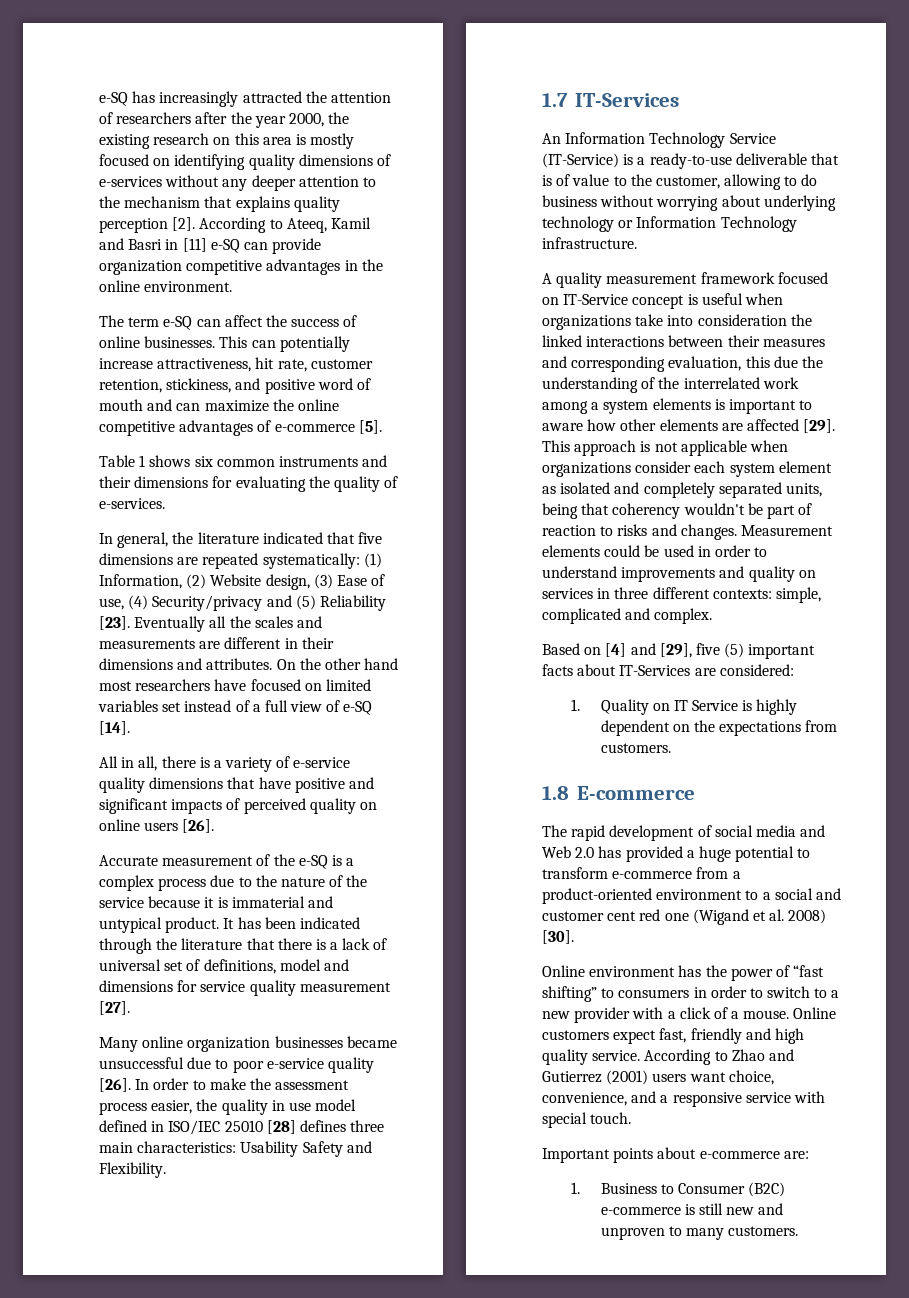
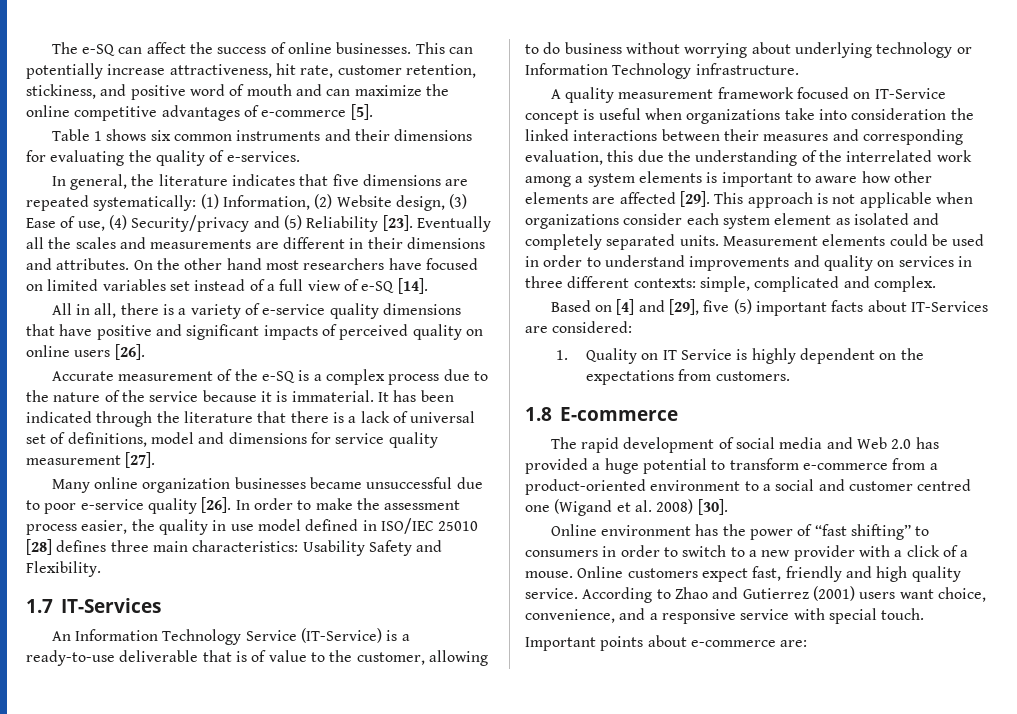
[99,91,391,107] [99,112,350,128] [99,133,355,149] [99,154,391,170] [99,175,376,191] [99,196,340,212] [99,217,371,233] [99,238,322,254] [99,259,383,275] [99,280,233,292] [99,315,160,327] e-SQ has increasingly attracted the attention of researchers after the year 2000, the existing research on this area is mostly focused on identifying quality dimensions of e-services without any deeper attention to the mechanism that explains quality perception [2]. According to Ateeq, Kamil and Basri in [11] e-SQ can provide organization competitive advantages in the online environment. // The term -> [51,42,78,54] The
[262,532,323,544] indicated -> [232,174,296,186] indicates
[231,896,333,908] [99,917,220,933] immaterial and untypical product. -> [291,390,374,402] immaterial.
[785,483,822,497] [542,503,813,519] [542,524,737,540] units, being that coherency wouldn't be part of reaction to risks and changes. -> [679,235,719,246] units.
[607,909,661,921] cent red -> [917,479,972,491] centred
[571,1182,786,1197] [600,1203,784,1215] [600,1226,799,1240] // 1. Business to Consumer (B2C) e-commerce is still new and unproven to many customers. -> (808, 643) none

